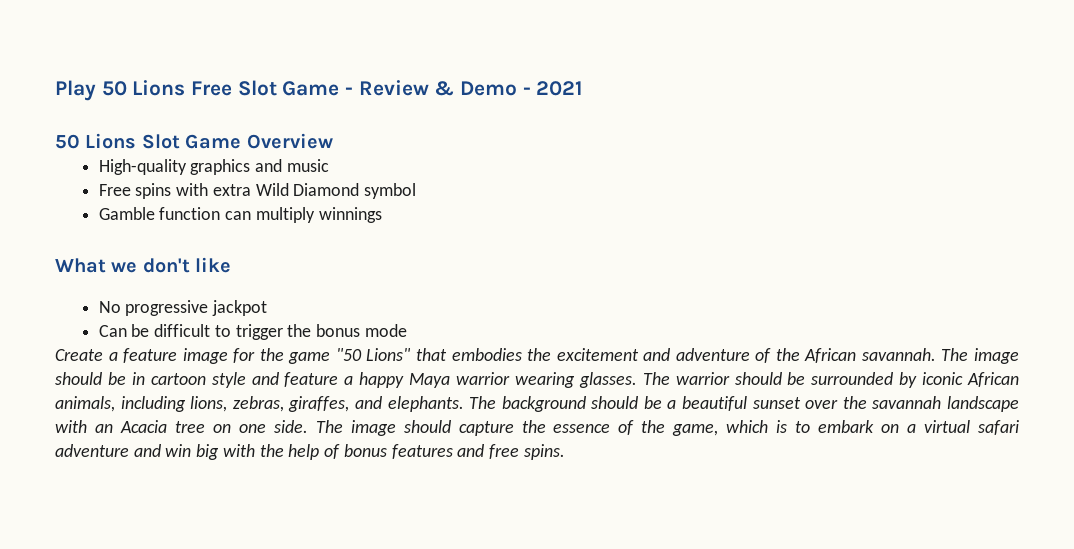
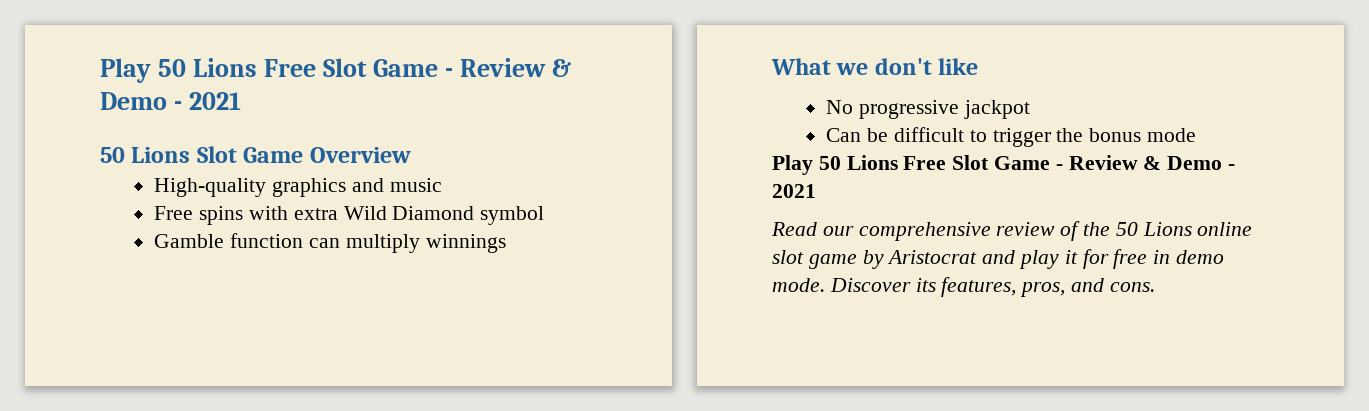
[55,348,1019,364] [55,372,1019,388] [55,396,1020,412] [55,420,1019,436] [55,444,565,460] Create a feature image for the game "50 Lions" that embodies the excitement and adventure of the African savannah. The image should be in cartoon style and feature a happy Maya warrior wearing glasses. The warrior should be surrounded by iconic African animals, including lions, zebras, giraffes, and elephants. The background should be a beautiful sunset over the savannah landscape with an Acacia tree on one side. The image should capture the essence of the game, which is to embark on a virtual safari adventure and win big with the help of bonus features and free spins. -> [772,155,1236,175] [772,184,816,198] [771,221,1253,241] [772,249,1225,269] [772,277,1155,297] Play 50 Lions Free Slot Game - Review & Demo - 2021 // Read our comprehensive review of the 50 Lions online slot game by Aristocrat and play it for free in demo mode. Discover its features, pros, and cons.

